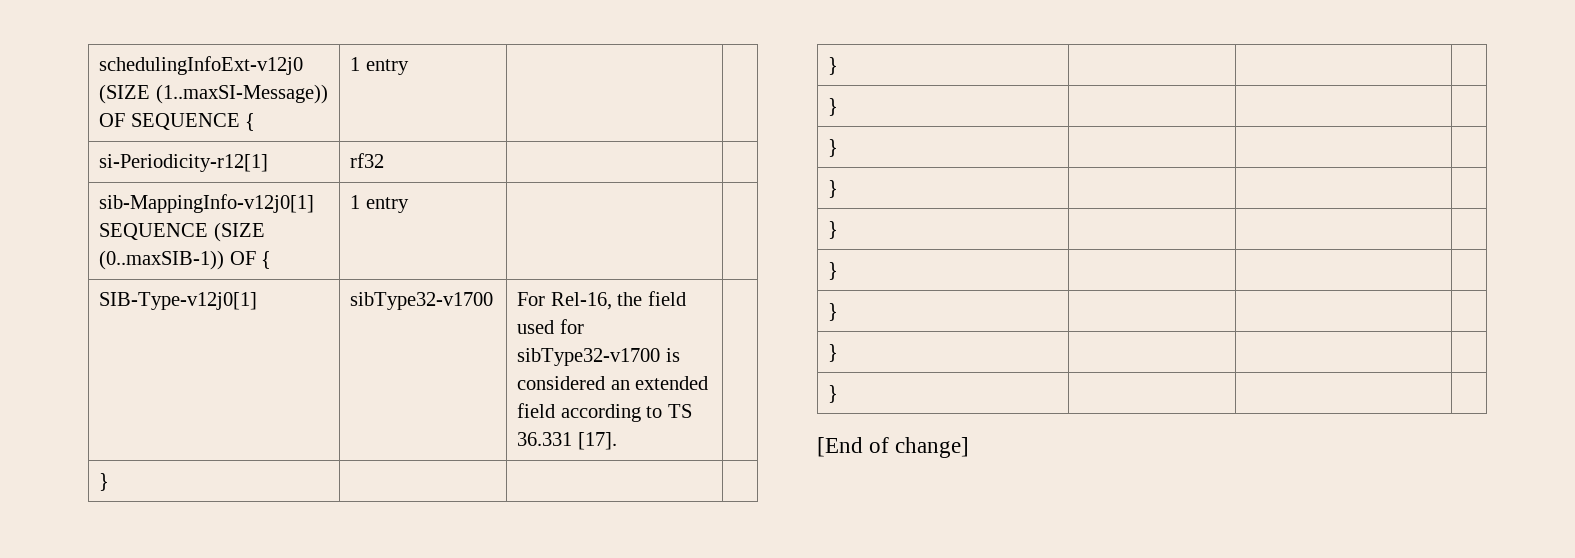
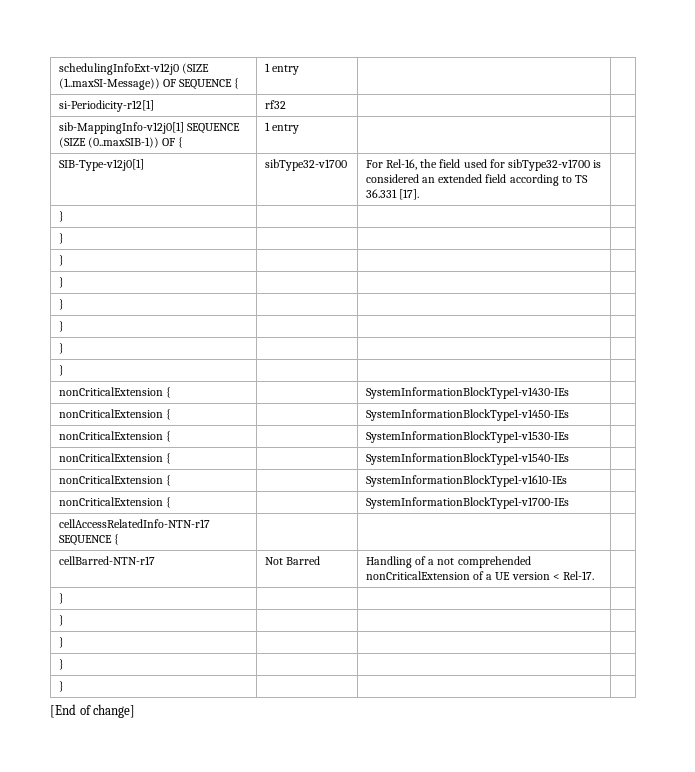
(839, 312) none -> [59,387,172,398] [366,387,570,399] [59,409,172,420] [366,409,570,421] [59,431,172,442] [366,431,570,443] [59,453,172,464] [366,453,570,465] [59,475,172,486] [366,475,568,487] [59,497,172,508] [366,497,570,509] [59,519,211,528] [59,534,120,546] [59,556,156,565] [265,556,321,565] [366,556,531,568] [366,571,594,580] [59,593,65,604] [59,615,65,626] [59,637,65,648] // nonCriticalExtension { | | SystemInformationBlockType1-v1430-IEs | // nonCriticalExtension { | | SystemInformationBlockType1-v1450-IEs | // nonCriticalExtension { | | SystemInformationBlockType1-v1530-IEs | // nonCriticalExtension { | | SystemInformationBlockType1-v1540-IEs | // nonCriticalExtension { | | SystemInformationBlockType1-v1610-IEs | // nonCriticalExtension { | | SystemInformationBlockType1-v1700-IEs | // cellAccessRelatedInfo-NTN-r17 SEQUENCE { | | | // cellBarred-NTN-r17 | Not Barred | Handling of a not comprehended nonCriticalExtension of a UE version < Rel-17. | // } | | | // } | | | // } | | |

